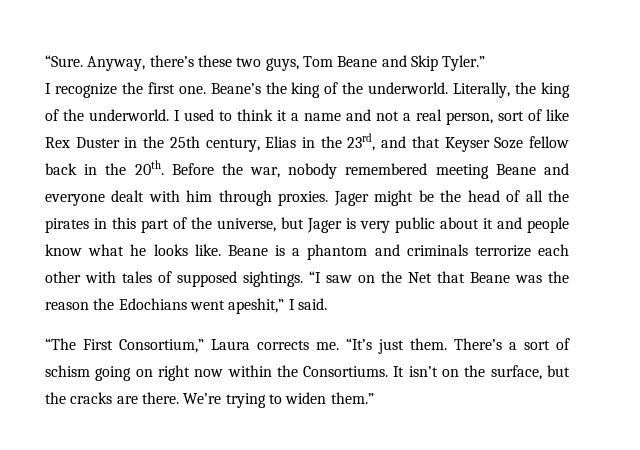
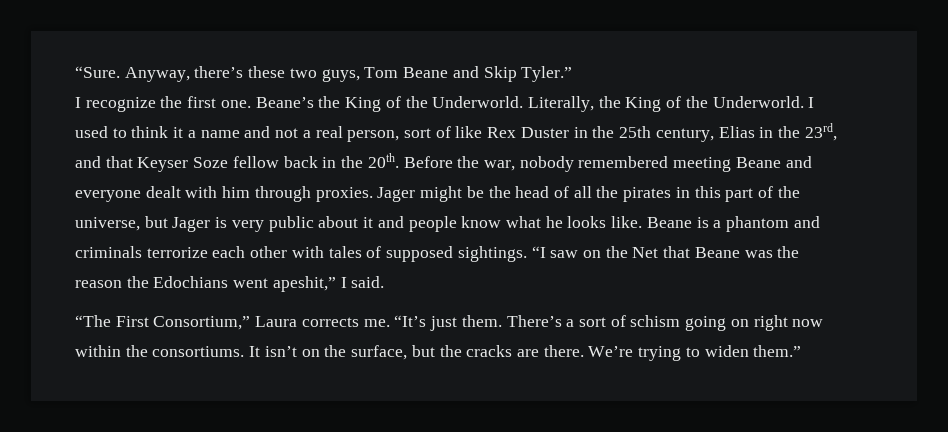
[291,82,449,98] king of the underworld. -> [345,96,524,112] King of the Underworld.
[541,82,570,98] [45,109,169,121] king of the underworld. -> [625,96,804,112] King of the Underworld.
[303,366,389,377] Consortiums. -> [152,346,245,357] consortiums.

